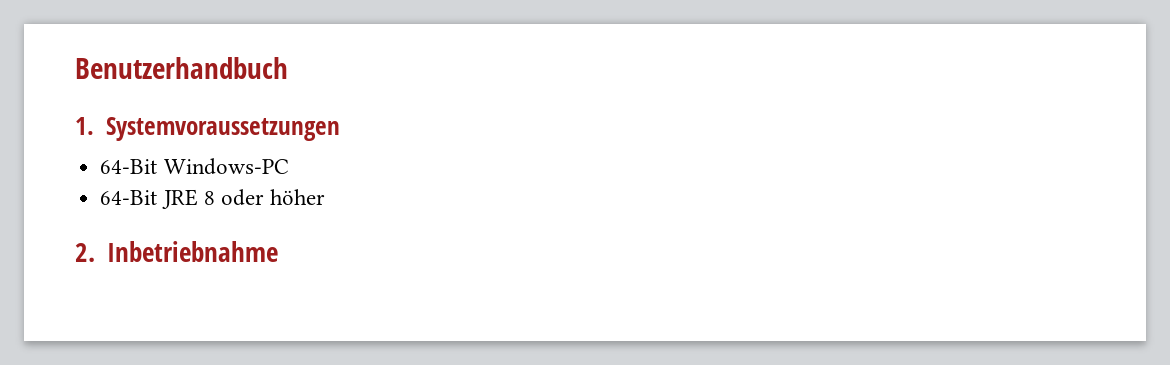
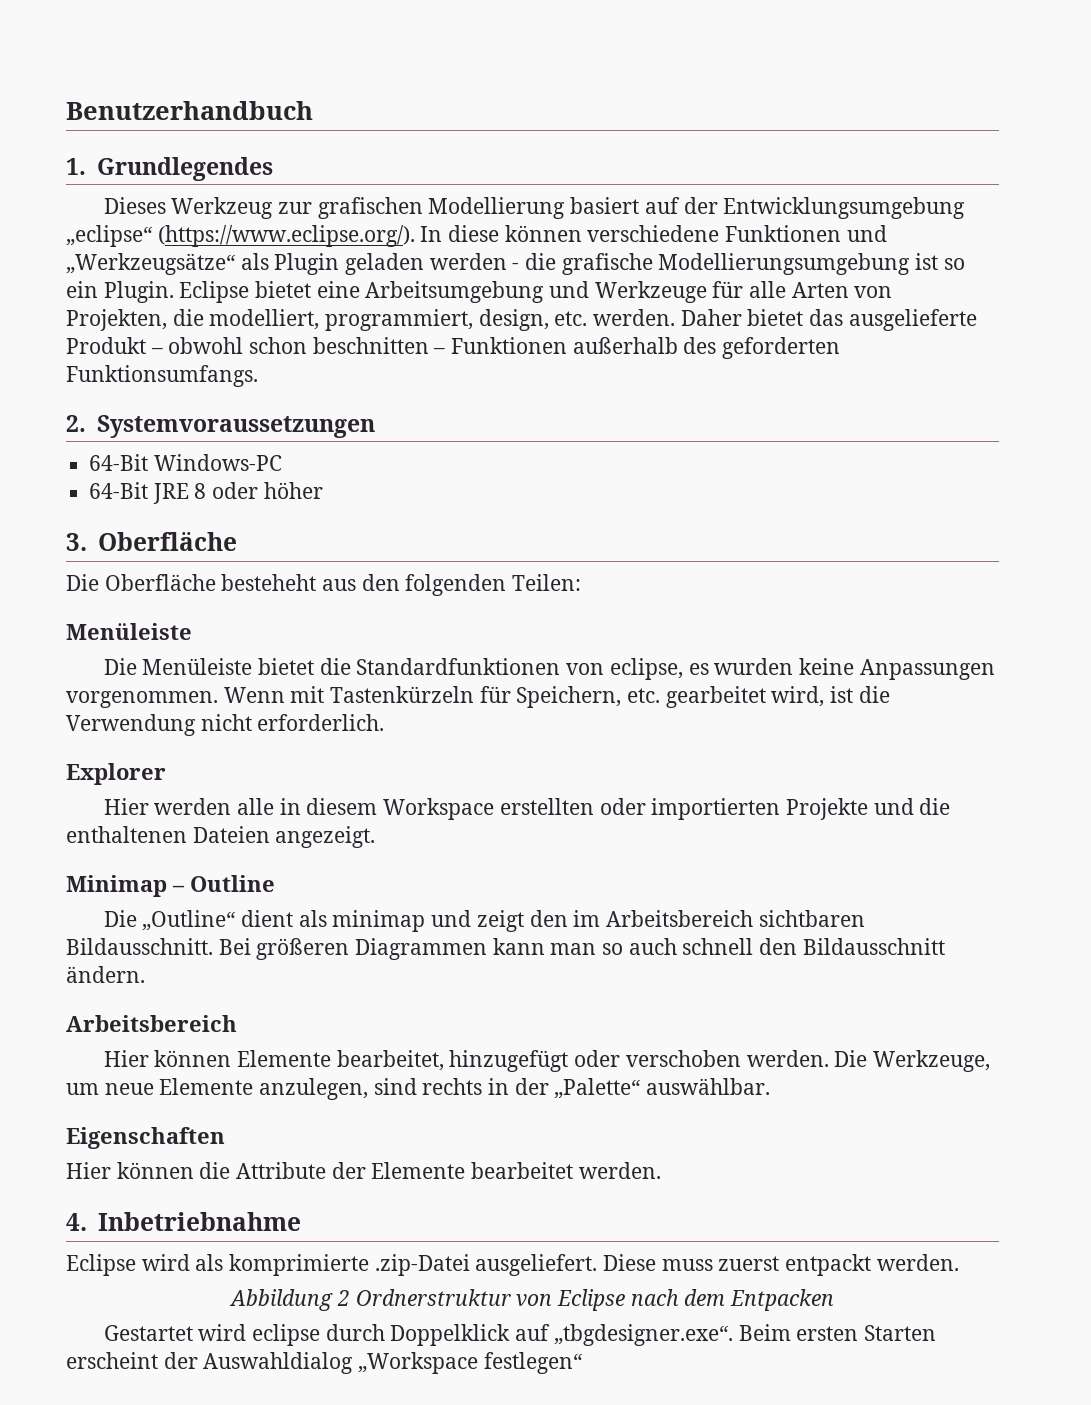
(94, 126) none -> [96,157,273,181] [103,197,966,219] [66,225,887,247] [66,253,965,275] [66,281,893,303] [66,309,977,331] [66,337,841,359] [66,365,258,387] [66,415,86,432] Grundlegendes // Dieses Werkzeug zur grafischen Modellierung basiert auf der Entwicklungsumgebung „eclipse“ (https://www.eclipse.org/). In diese können verschiedene Funktionen und „Werkzeugsätze“ als Plugin geladen werden - die grafische Modellierungsumgebung ist so ein Plugin. Eclipse bietet eine Arbeitsumgebung und Werkzeuge für alle Arten von Projekten, die modelliert, programmiert, design, etc. werden. Daher bietet das ausgelieferte Produkt – obwohl schon beschnitten – Funktionen außerhalb des geforderten Funktionsumfangs. // 2.
[75,241,278,262] 2. Inbetriebnahme -> [66,532,237,551] [66,574,582,596] [66,623,192,640] [103,658,995,680] [66,686,890,708] [66,714,385,736] [66,763,166,785] [103,798,951,820] [66,826,376,848] [66,875,275,897] [103,910,865,932] [66,938,945,960] [66,966,145,983] [66,1015,237,1032] [103,1050,990,1072] [66,1078,771,1100] [66,1127,225,1149] [66,1162,661,1179] [66,1212,301,1231] [66,1254,959,1276] [229,1289,834,1311] [103,1324,936,1346] [66,1352,582,1374] 3. Oberfläche // Die Oberfläche besteheht aus den folgenden Teilen: // Menüleiste // Die Menüleiste bietet die Standardfunktionen von eclipse, es wurden keine Anpassungen vorgenommen. Wenn mit Tastenkürzeln für Speichern, etc. gearbeitet wird, ist die Verwendung nicht erforderlich. // Explorer // Hier werden alle in diesem Workspace erstellten oder importierten Projekte und die enthaltenen Dateien angezeigt. // Minimap – Outline // Die „Outline“ dient als minimap und zeigt den im Arbeitsbereich sichtbaren Bildausschnitt. Bei größeren Diagrammen kann man so auch schnell den Bildausschnitt ändern. // Arbeitsbereich // Hier können Elemente bearbeitet, hinzugefügt oder verschoben werden. Die Werkzeuge, um neue Elemente anzulegen, sind rechts in der „Palette“ auswählbar. // Eigenschaften // Hier können die Attribute der Elemente bearbeitet werden. // 4. Inbetriebnahme // Eclipse wird als komprimierte .zip-Datei ausgeliefert. Diese muss zuerst entpackt werden. // Abbildung 2 Ordnerstruktur von Eclipse nach dem Entpacken // Gestartet wird eclipse durch Doppelklick auf „tbgdesigner.exe“. Beim ersten Starten erscheint der Auswahldialog „Workspace festlegen“

